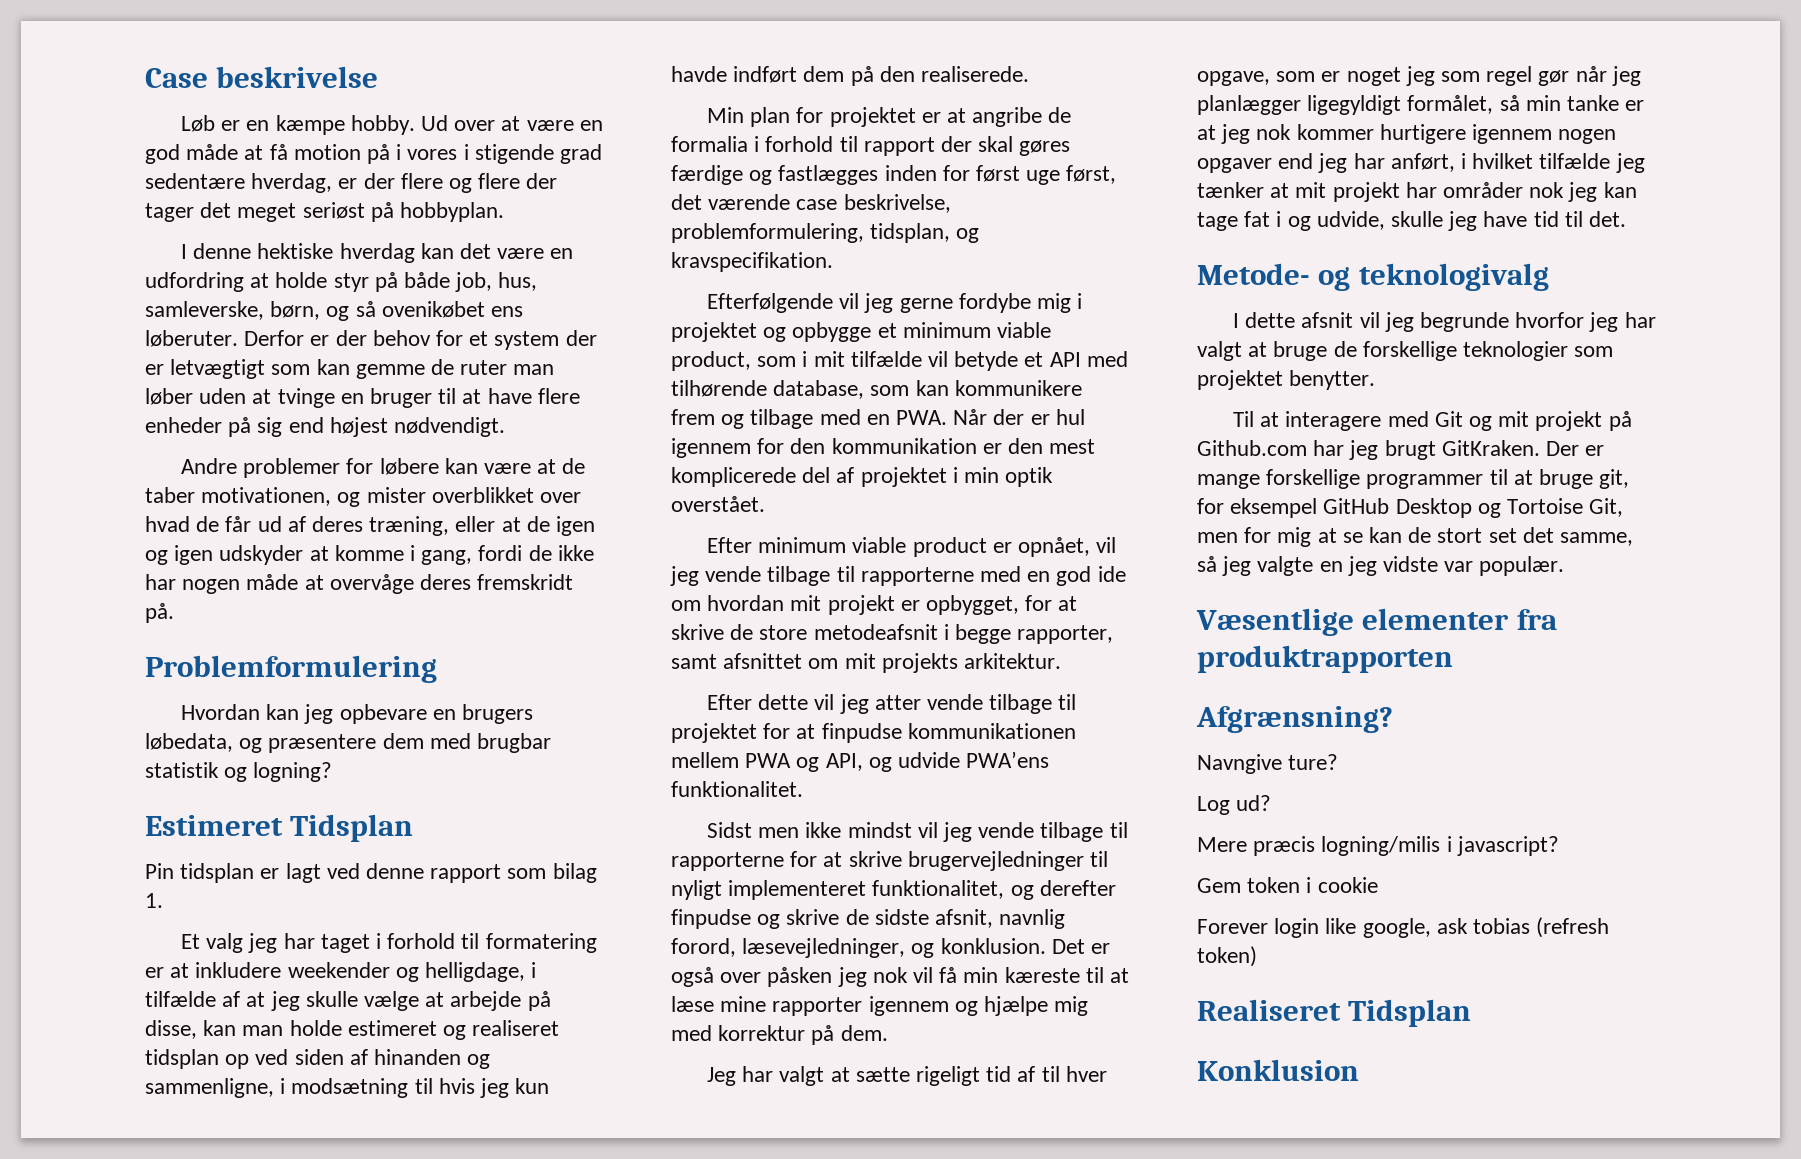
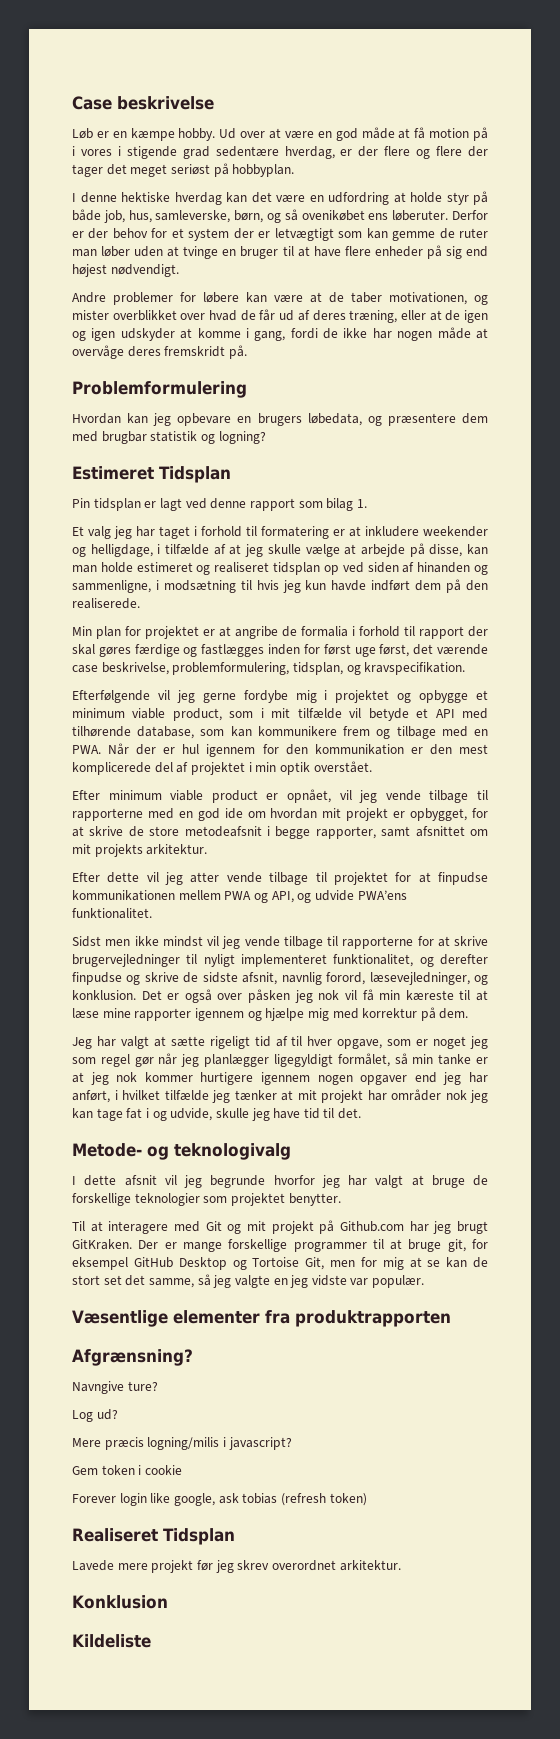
(1472, 1013) none -> [72,1560,401,1573] // Lavede mere projekt før jeg skrev overordnet arkitektur.
(1359, 1070) none -> [72,1634,151,1648] // Kildeliste

